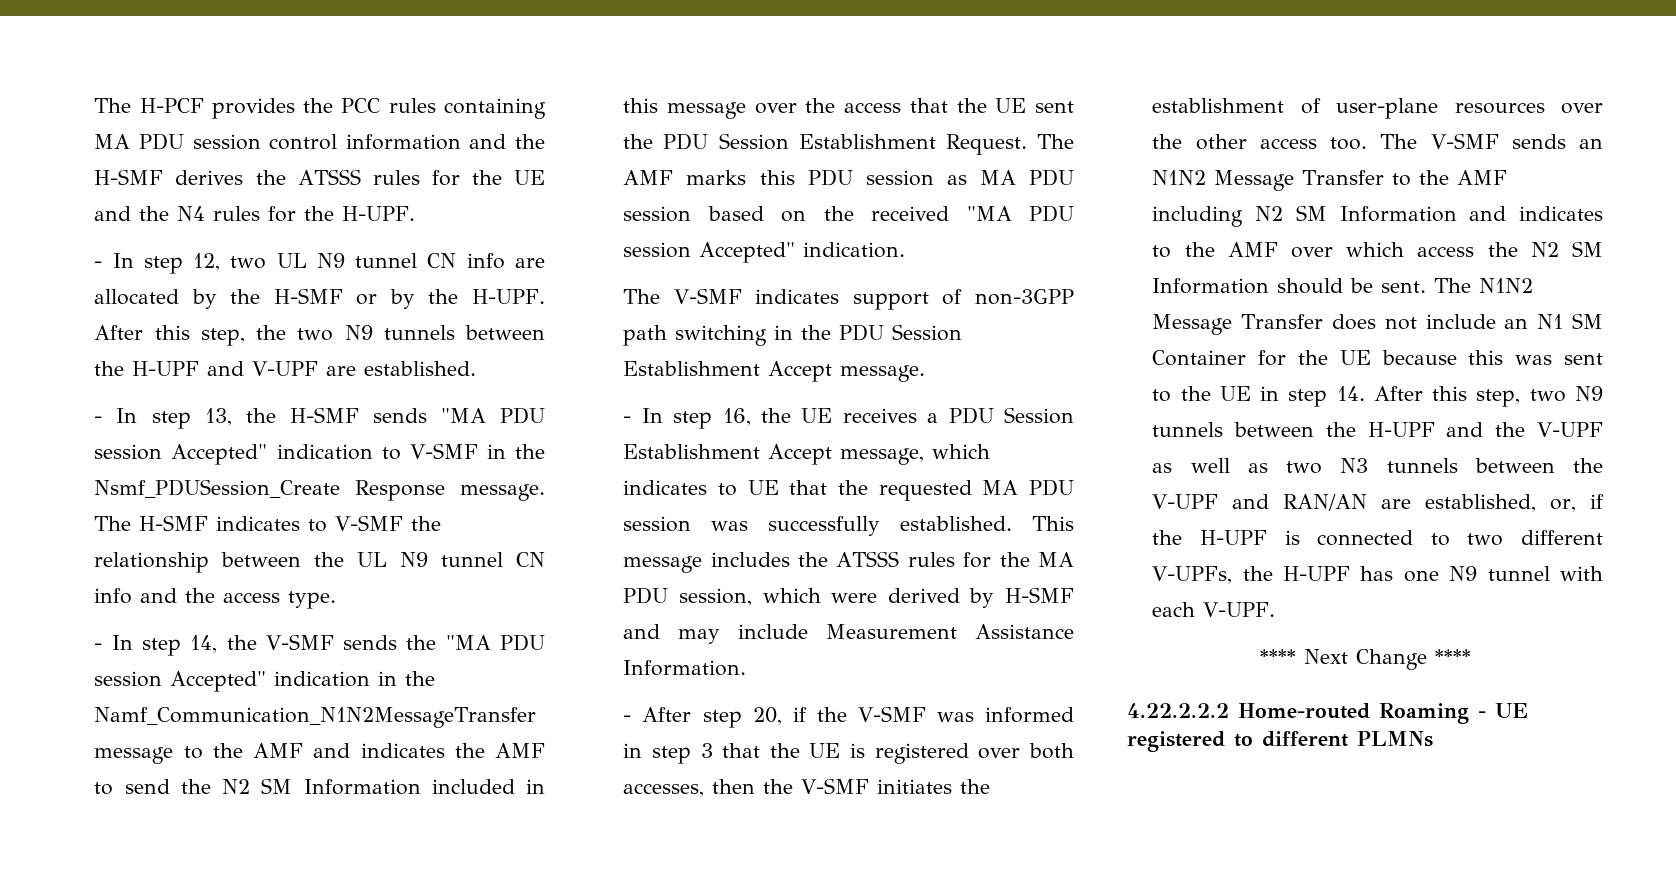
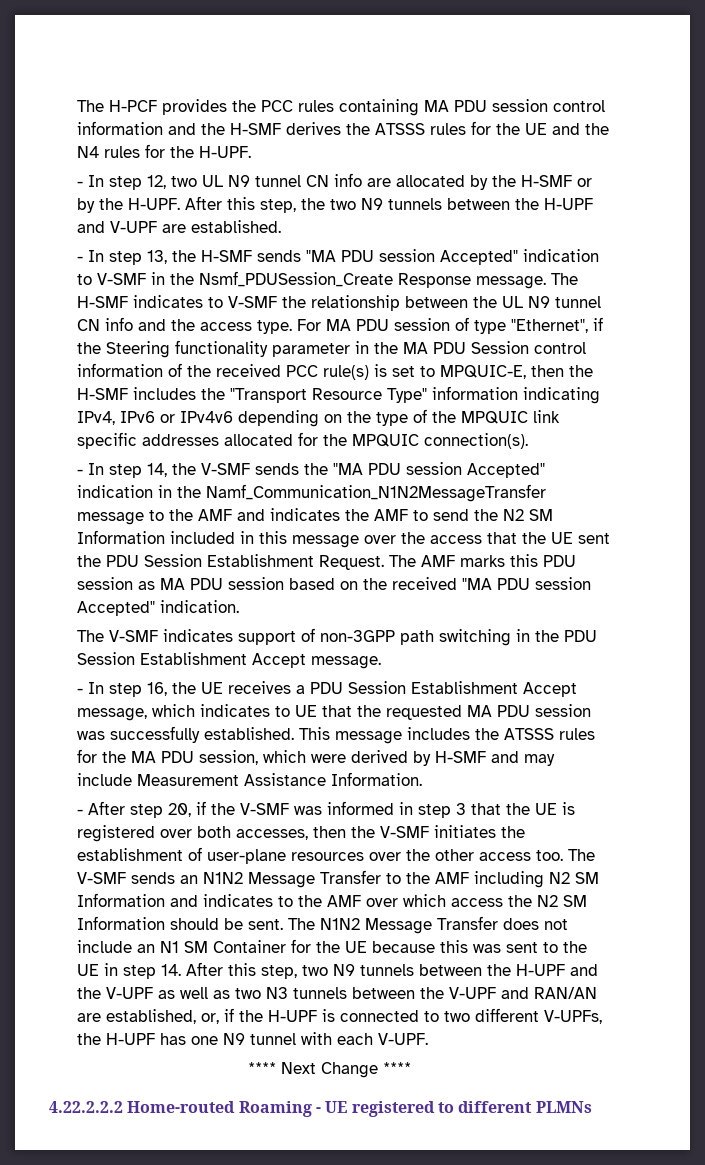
(337, 600) none -> [296,317,603,334] [76,340,586,358] [76,363,593,380] [76,386,600,404] [76,409,560,427] [76,432,528,449] For MA PDU session of type "Ethernet", if the Steering functionality parameter in the MA PDU Session control information of the received PCC rule(s) is set to MPQUIC-E, then the H-SMF includes the "Transport Resource Type" information indicating IPv4, IPv6 or IPv4v6 depending on the type of the MPQUIC link specific addresses allocated for the MPQUIC connection(s).

